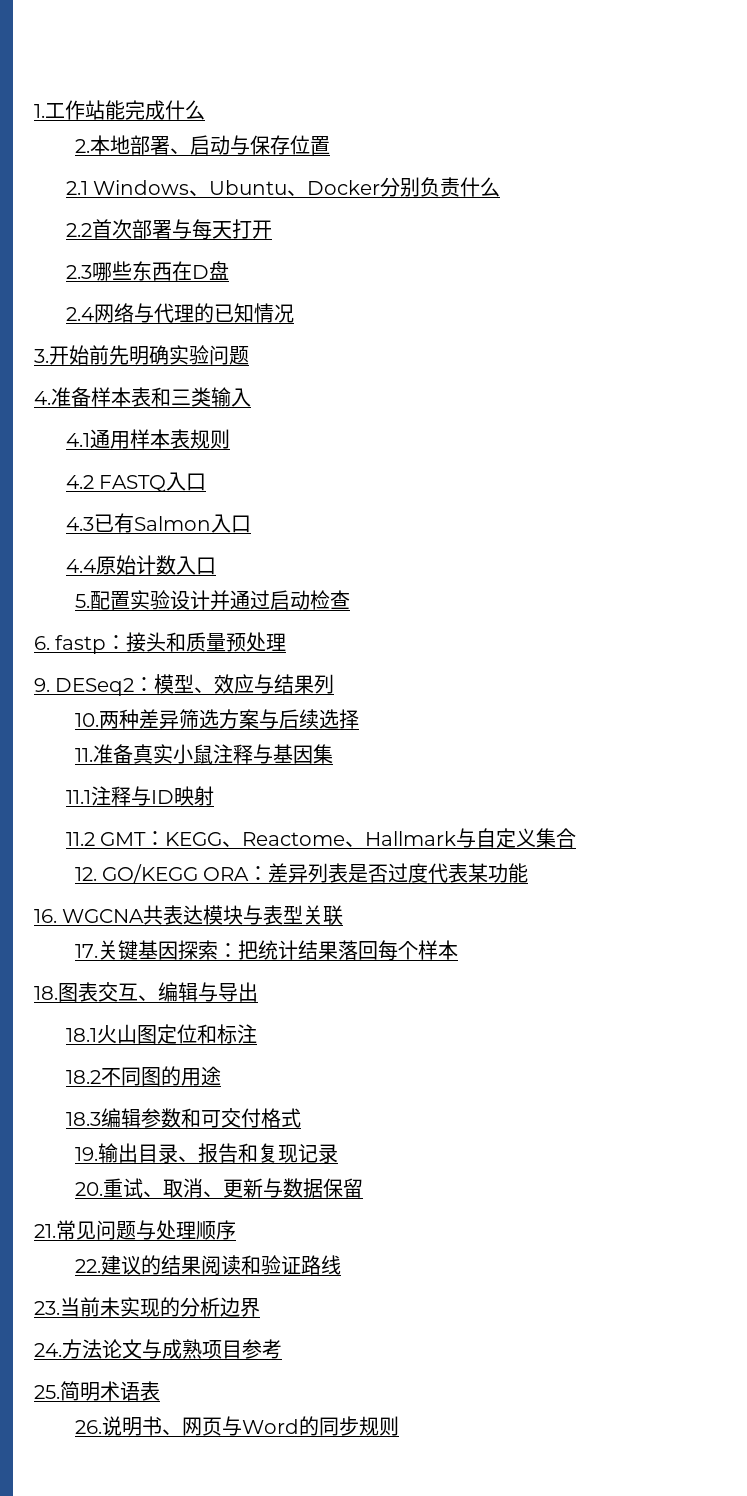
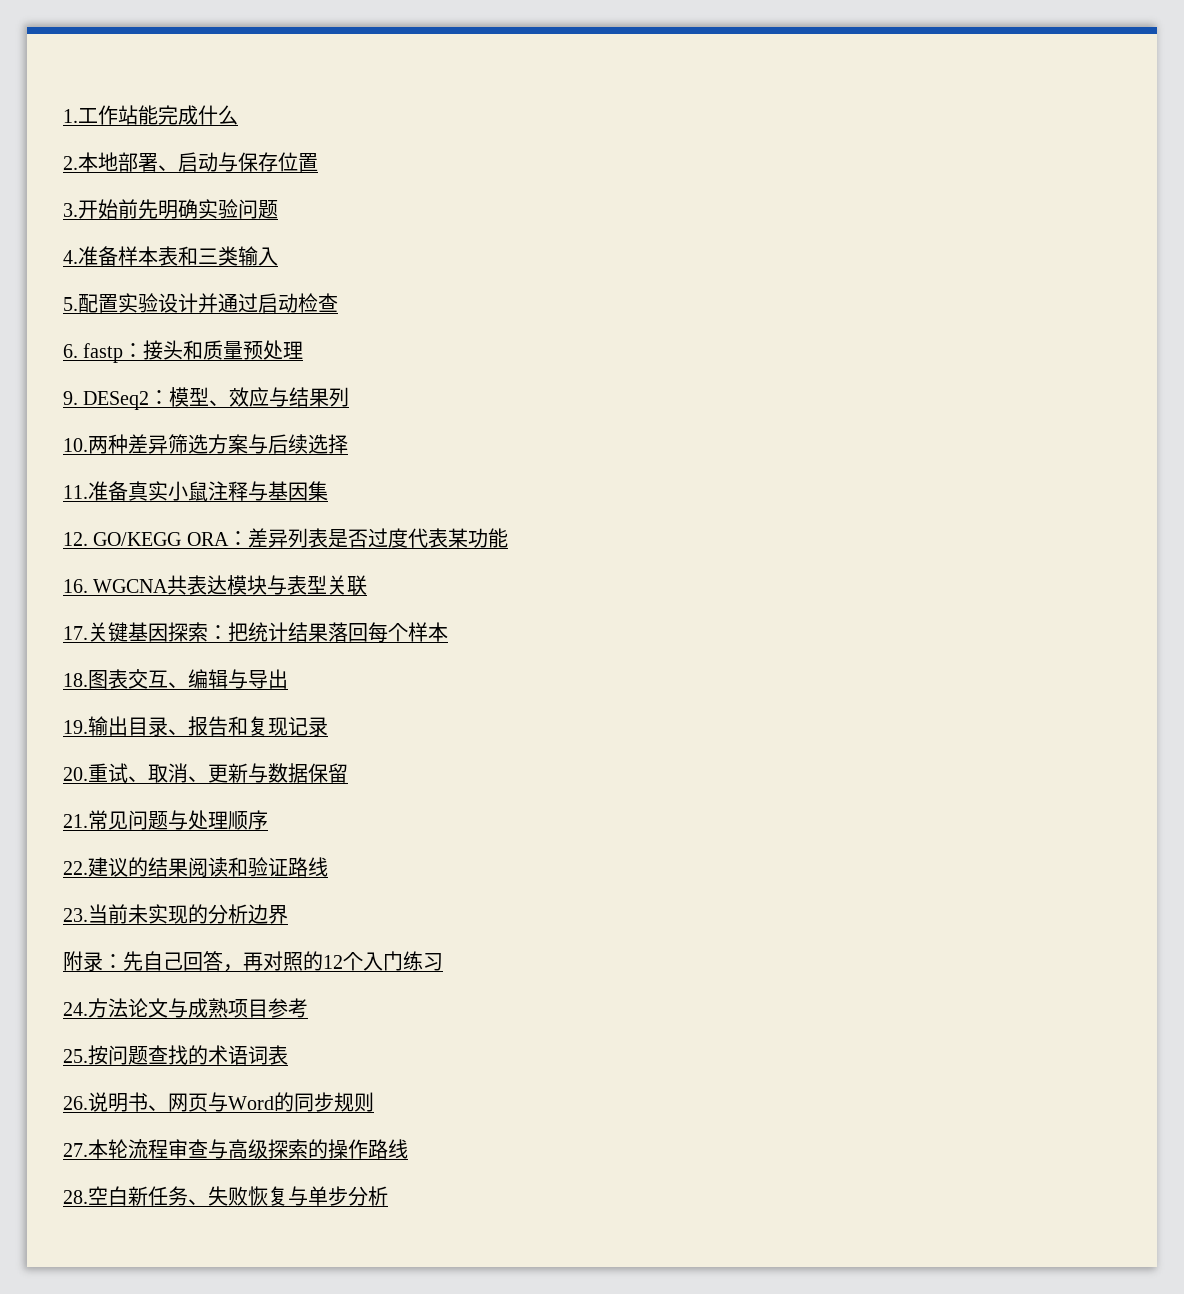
[65,177,501,197] [65,219,272,240] [65,261,229,281] [65,303,294,323] // 2.1 Windows、Ubuntu、Docker分别负责什么 // 2.2首次部署与每天打开 // 2.3哪些东西在D盘 // 2.4网络与代理的已知情况 -> (318, 162) none
[65,429,230,449] [65,472,207,492] [65,513,251,533] [65,555,216,575] // 4.1通用样本表规则 // 4.2 FASTQ入口 // 4.3已有Salmon入口 // 4.4原始计数入口 -> (278, 256) none
[65,786,214,806] [65,828,577,848] // 11.1注释与ID映射 // 11.2 GMT：KEGG、Reactome、Hallmark与自定义集合 -> (328, 491) none
[65,1024,257,1044] [65,1066,221,1086] [65,1108,301,1128] // 18.1火山图定位和标注 // 18.2不同图的用途 // 18.3编辑参数和可交付格式 -> (288, 679) none
(260, 1307) none -> [63,951,443,972] // 附录：先自己回答，再对照的12个入门练习
[60,1381,140,1401] 简明术语 -> [88,1045,268,1065] 按问题查找的术语词
(399, 1426) none -> [63,1139,408,1159] [63,1186,388,1206] // 27.本轮流程审查与高级探索的操作路线 // 28.空白新任务、失败恢复与单步分析

